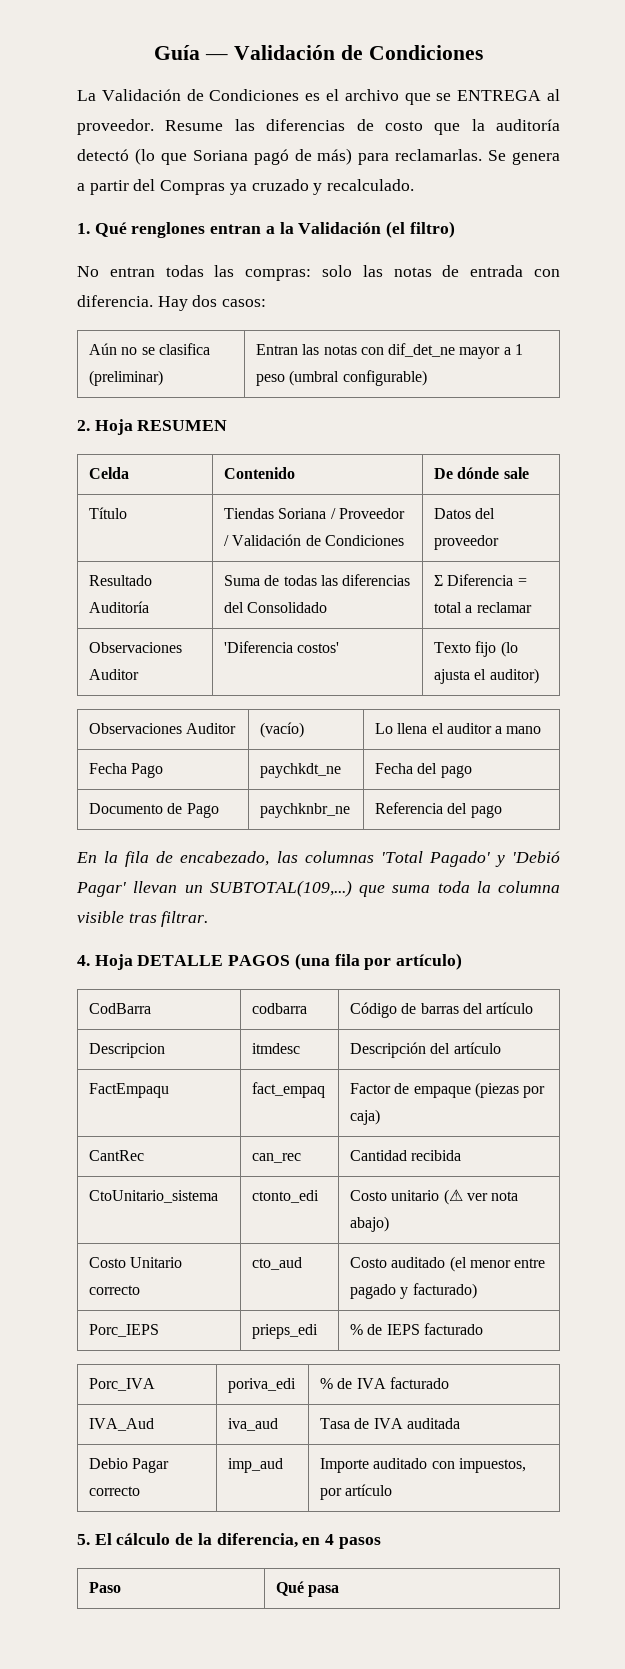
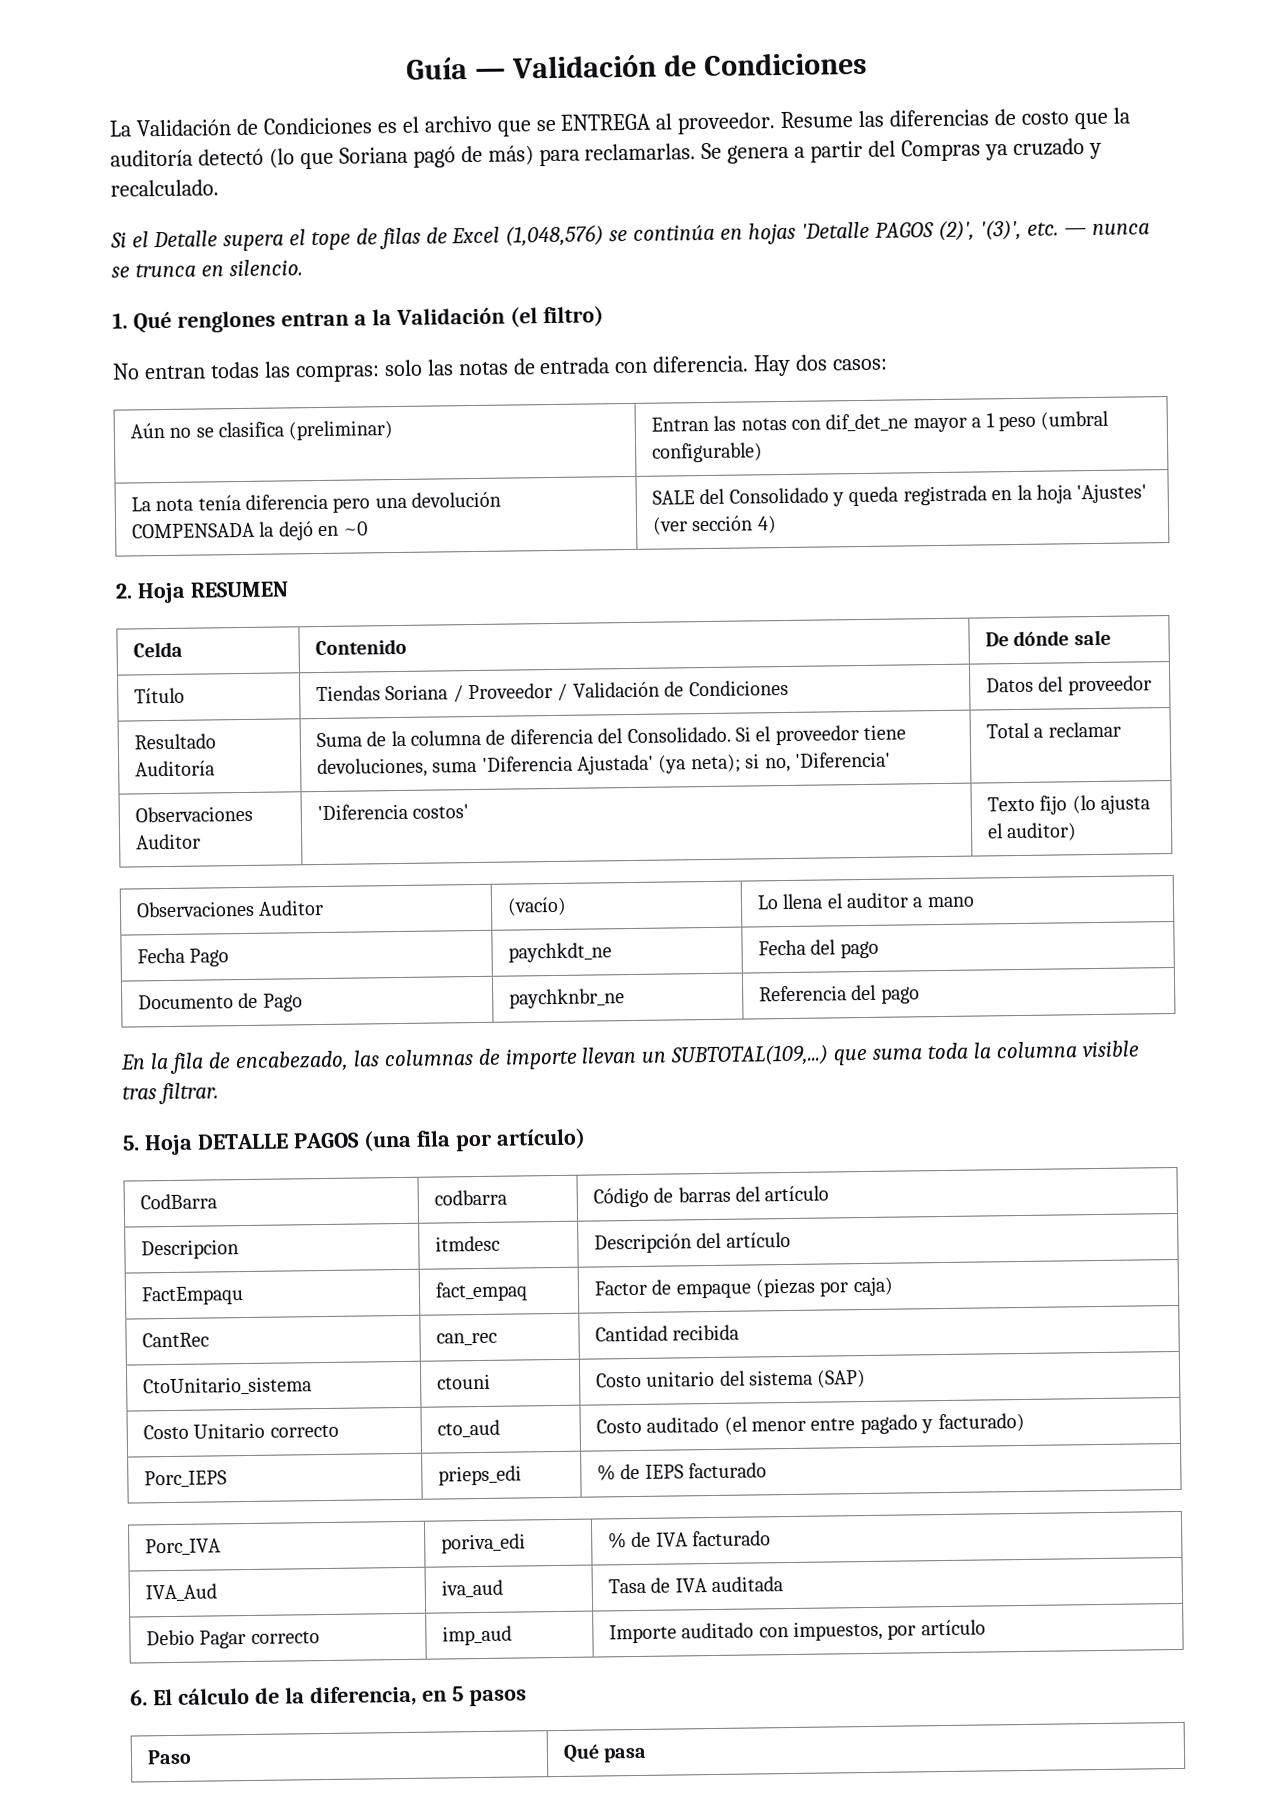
(415, 185) none -> [110,219,1150,252] [111,259,303,278] // Si el Detalle supera el tope de filas de Excel (1,048,576) se continúa en hojas 'Detalle PAGOS (2)', '(3)', etc. — nunca se trunca en silencio.
(427, 378) none -> [130,491,502,513] [131,521,369,541] [651,483,1148,507] [651,515,777,535] // La nota tenía diferencia pero una devolución COMPENSADA la dejó en ~0 | SALE del Consolidado y queda registrada en la hoja 'Ajustes' (ver sección 4)
[283,574,411,586] [223,602,328,613] [433,574,527,586] [433,602,462,613] todas las diferencias del Consolidado | Σ Diferencia = total -> [390,724,907,747] [316,751,891,779] [985,722,1030,739] la columna de diferencia del Consolidado. Si el proveedor tiene devoluciones, suma 'Diferencia Ajustada' (ya neta); si no, 'Diferencia' | Total
[380,851,560,867] [76,882,126,897] 'Total Pagado' y 'Debió Pagar' -> [477,1048,578,1070] de importe
[77,955,90,966] 4. -> [122,1135,140,1151] 5.
[251,1190,319,1203] ctonto_edi -> [436,1373,491,1390] ctouni
[443,1189,519,1205] [349,1216,389,1232] (⚠ ver nota abajo) -> [719,1369,867,1388] del sistema (SAP)
[77,1534,90,1545] 5. -> [130,1689,148,1706] 6.
[325,1534,335,1545] 4 -> [451,1686,464,1702] 5

